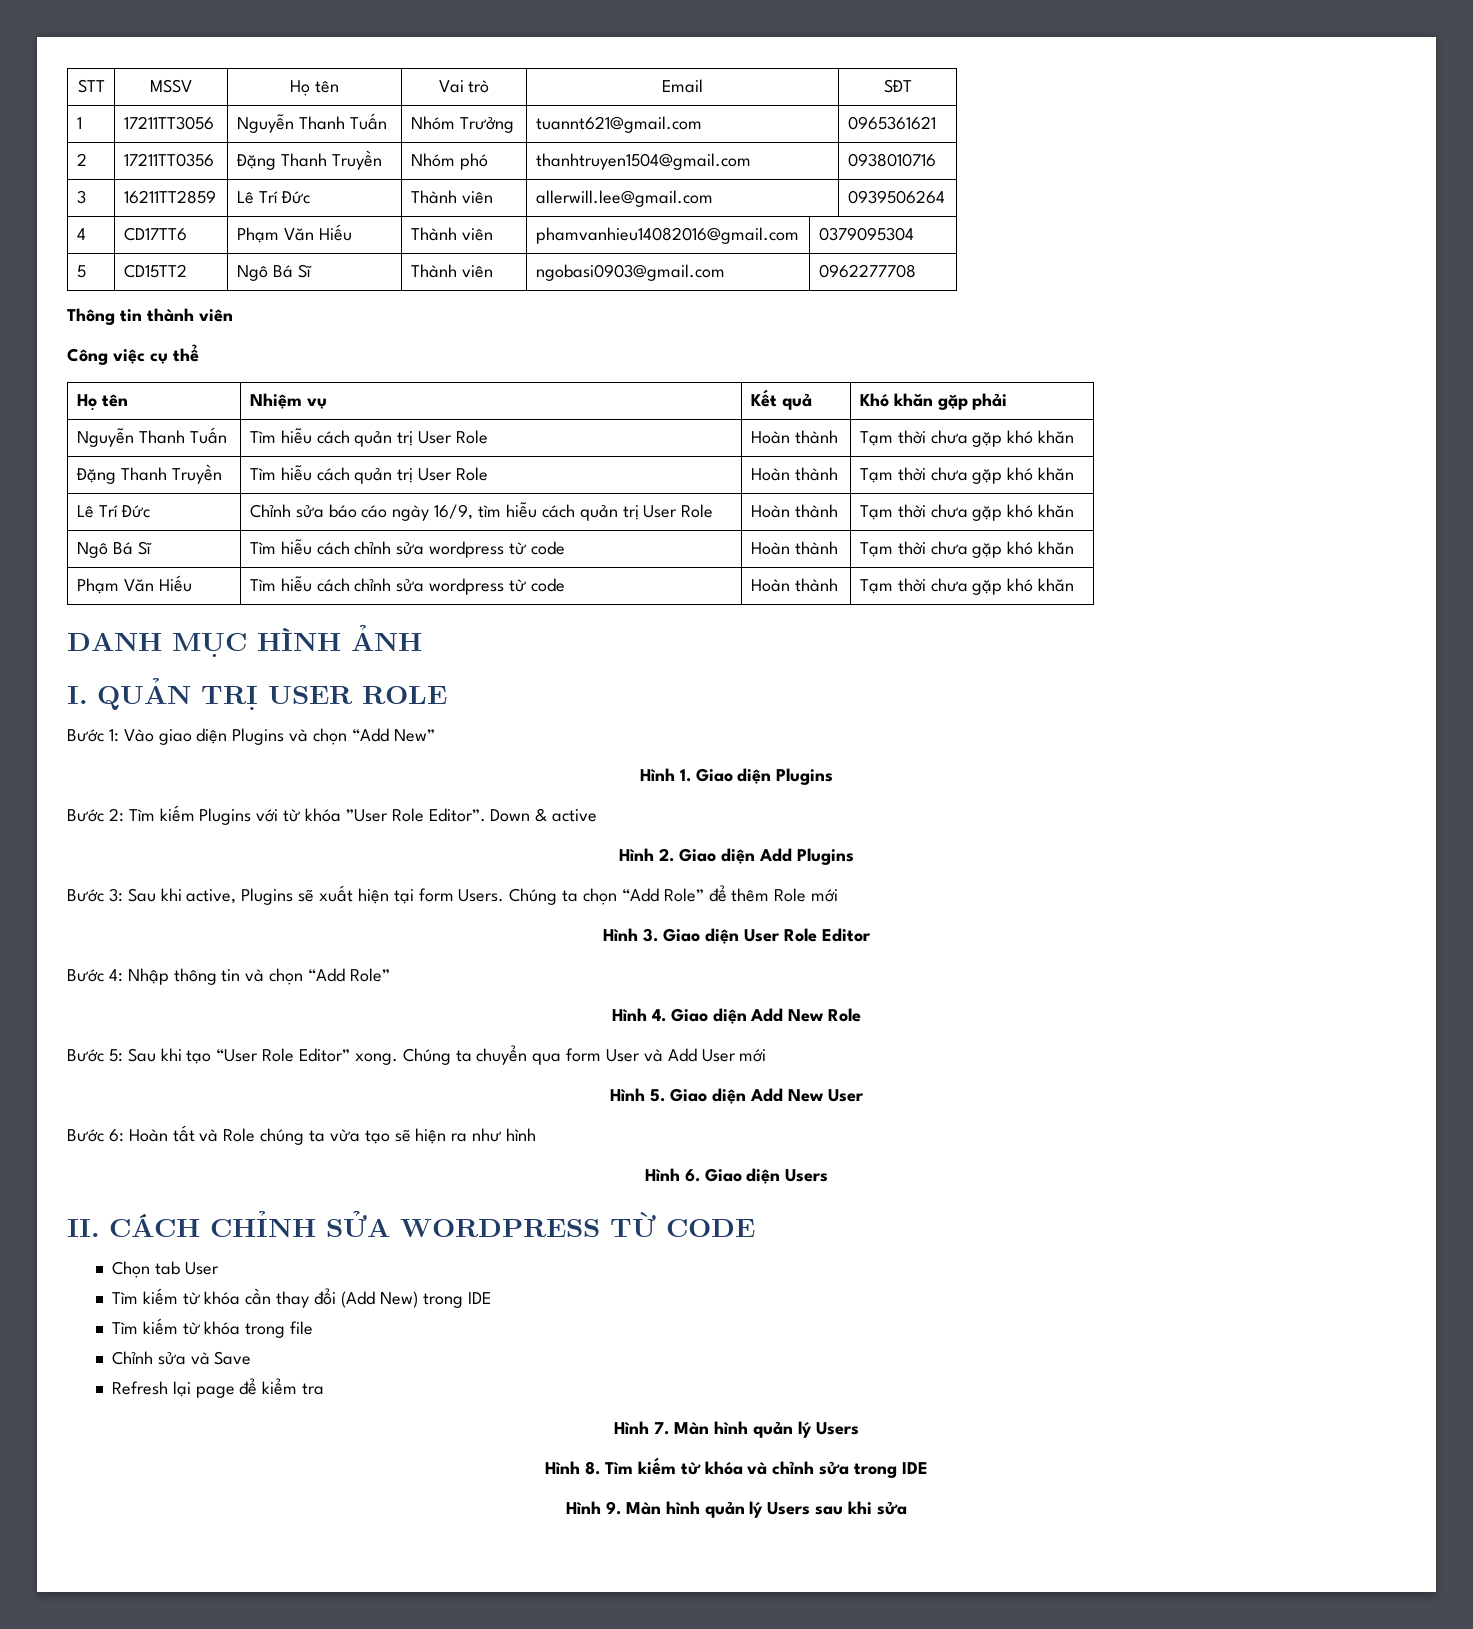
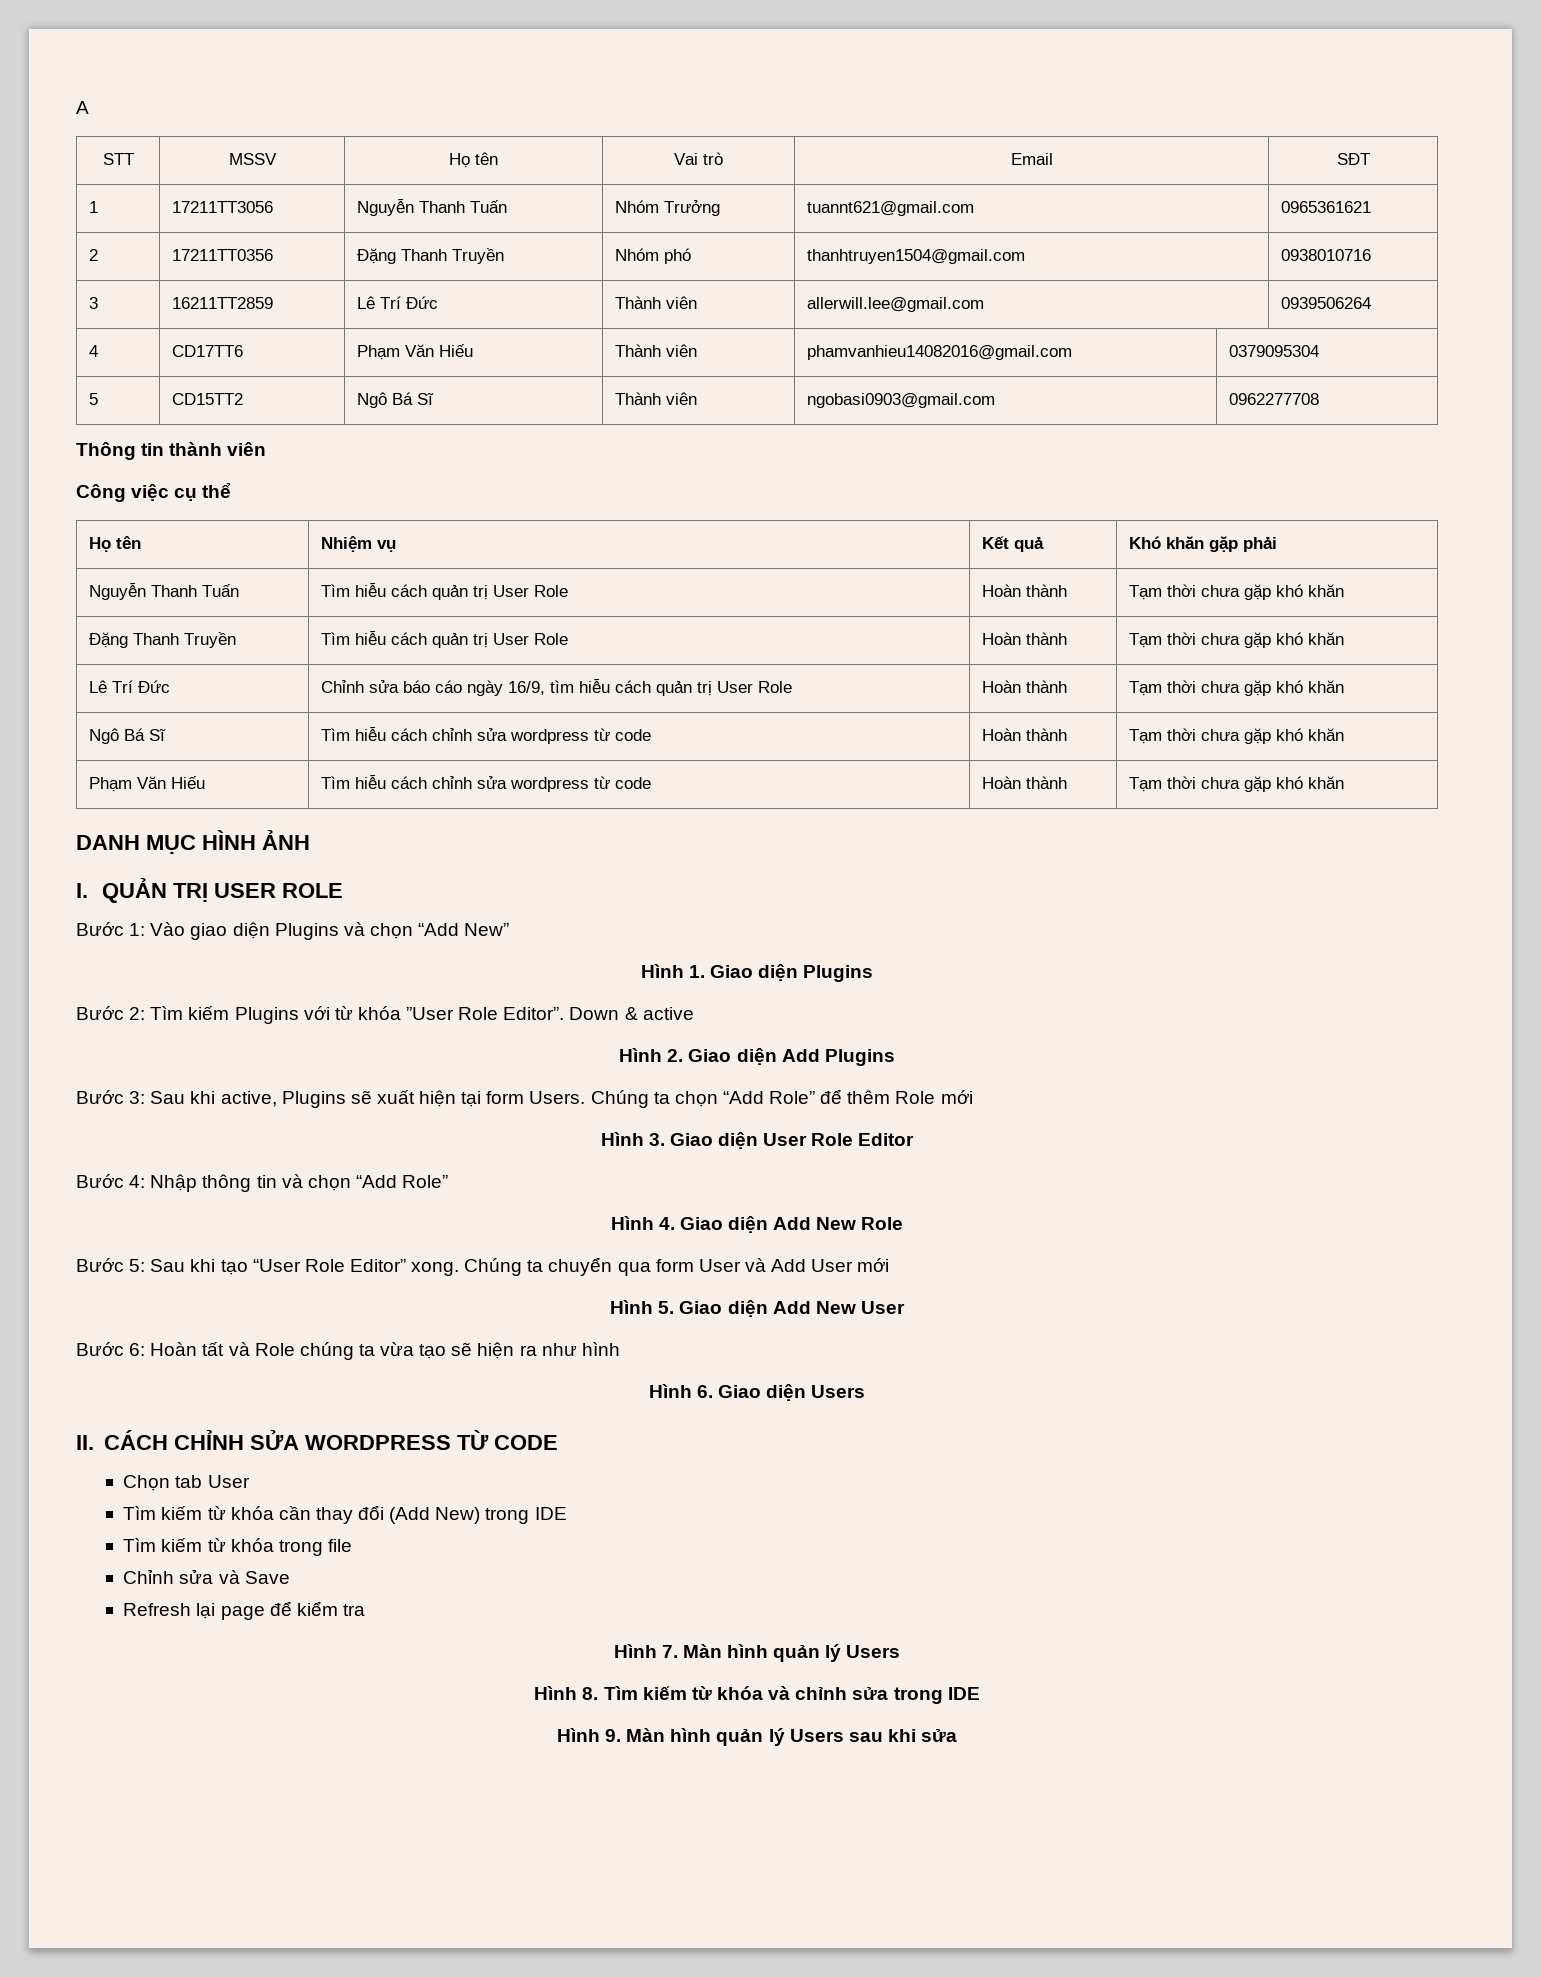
(77, 86) none -> [76,101,89,114] A //

